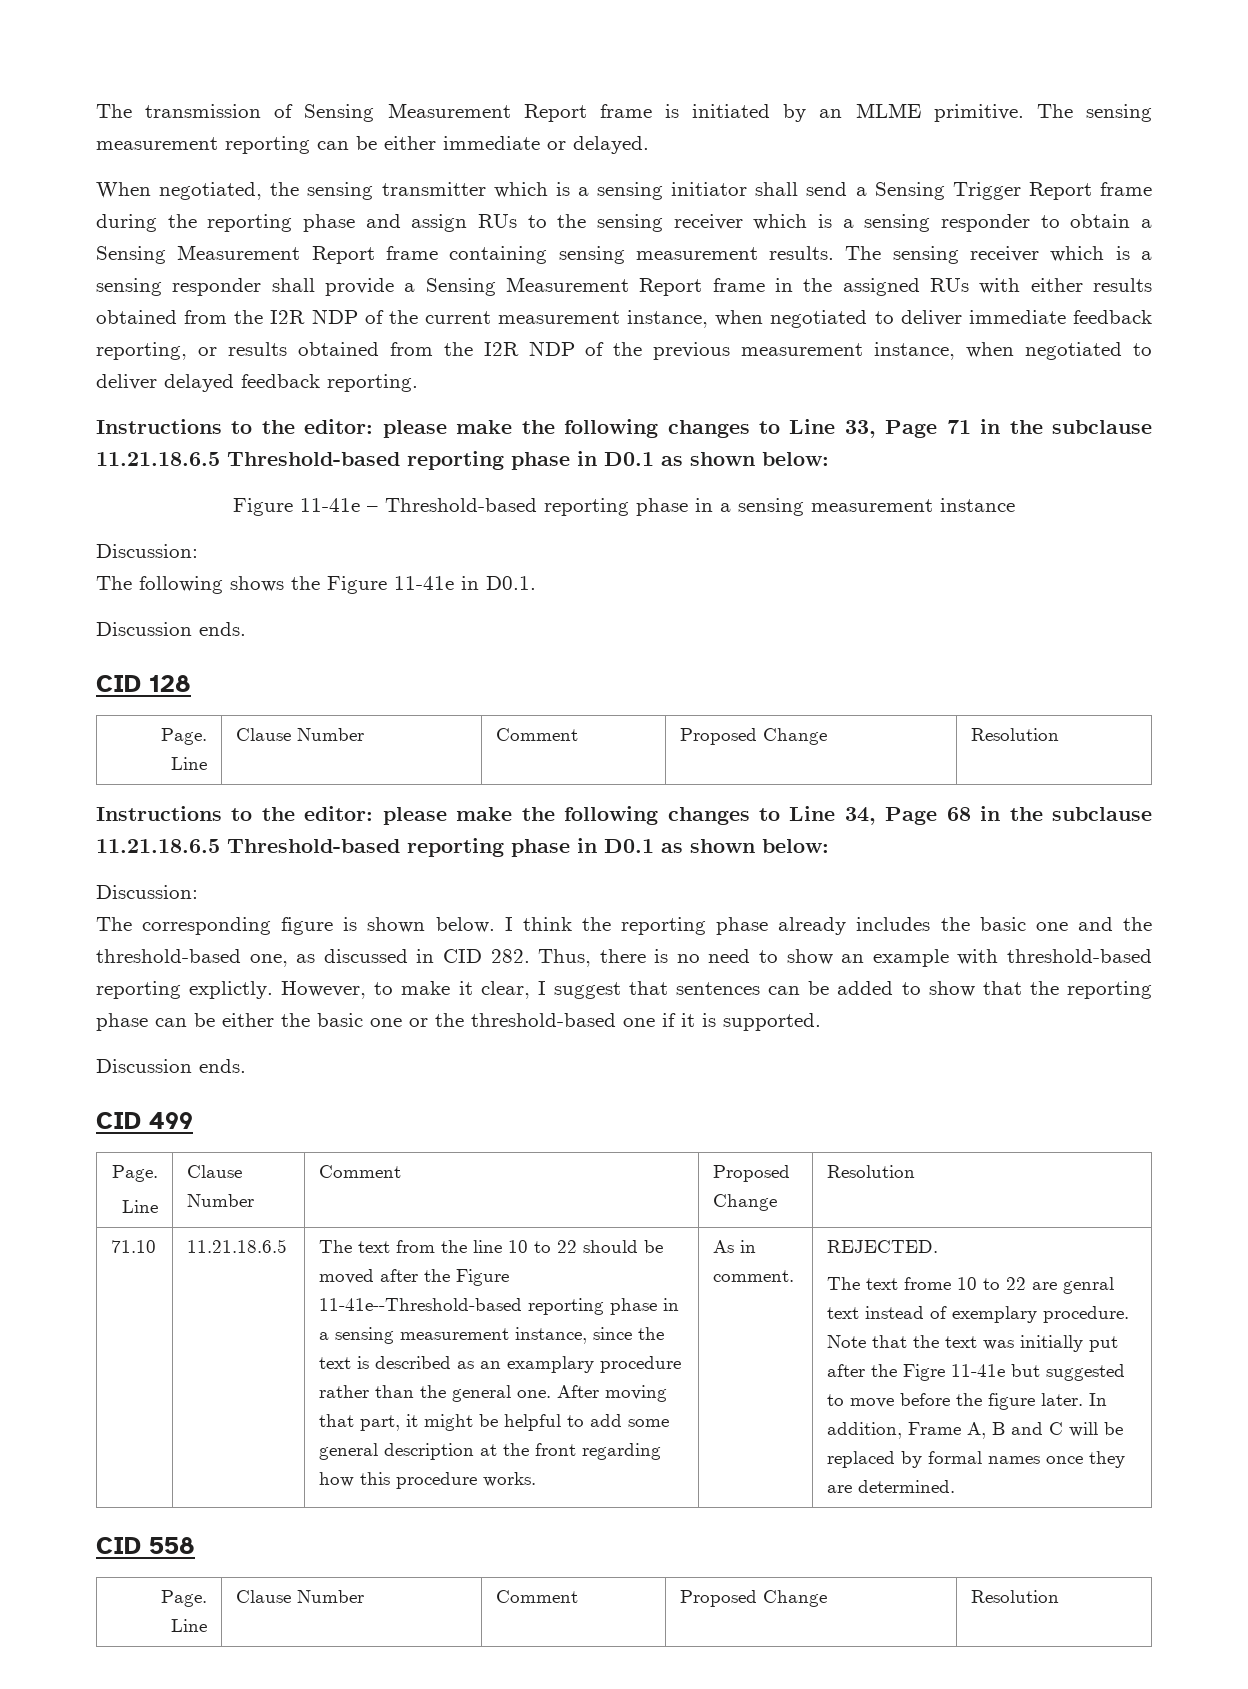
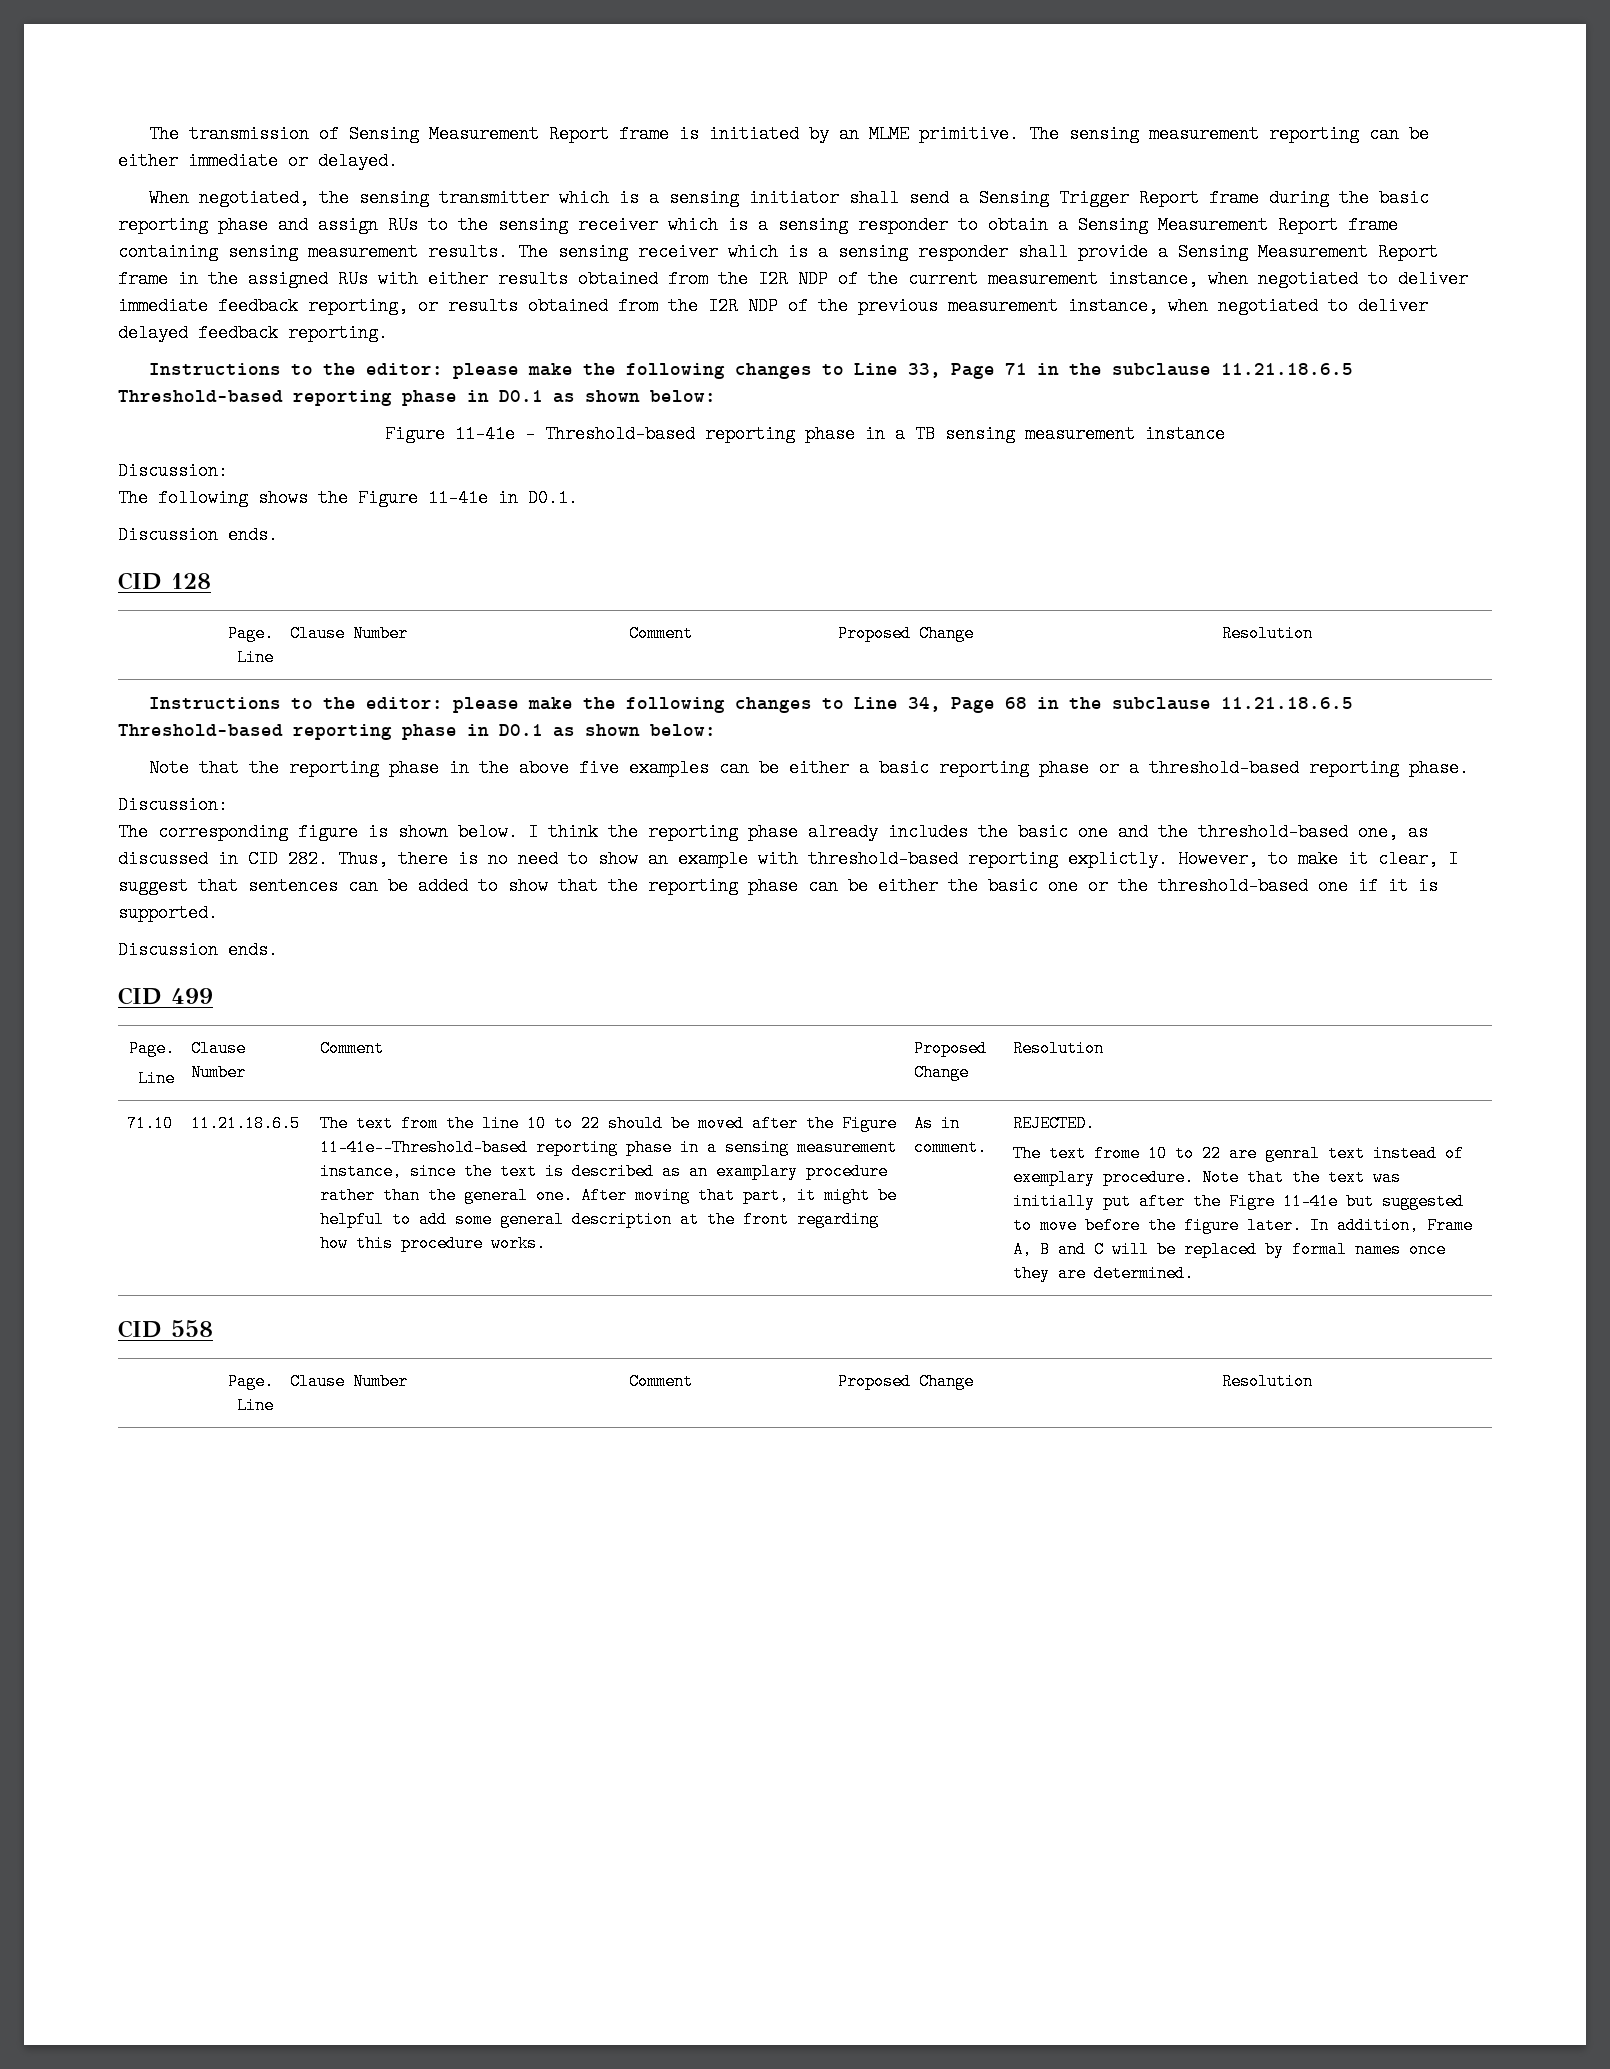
(197, 221) none -> [1378,189,1429,207] basic
(731, 507) none -> [915,425,935,443] TB
(829, 846) none -> [148,759,1469,777] // Note that the reporting phase in the above five examples can be either a basic reporting phase or a threshold-based reporting phase.

